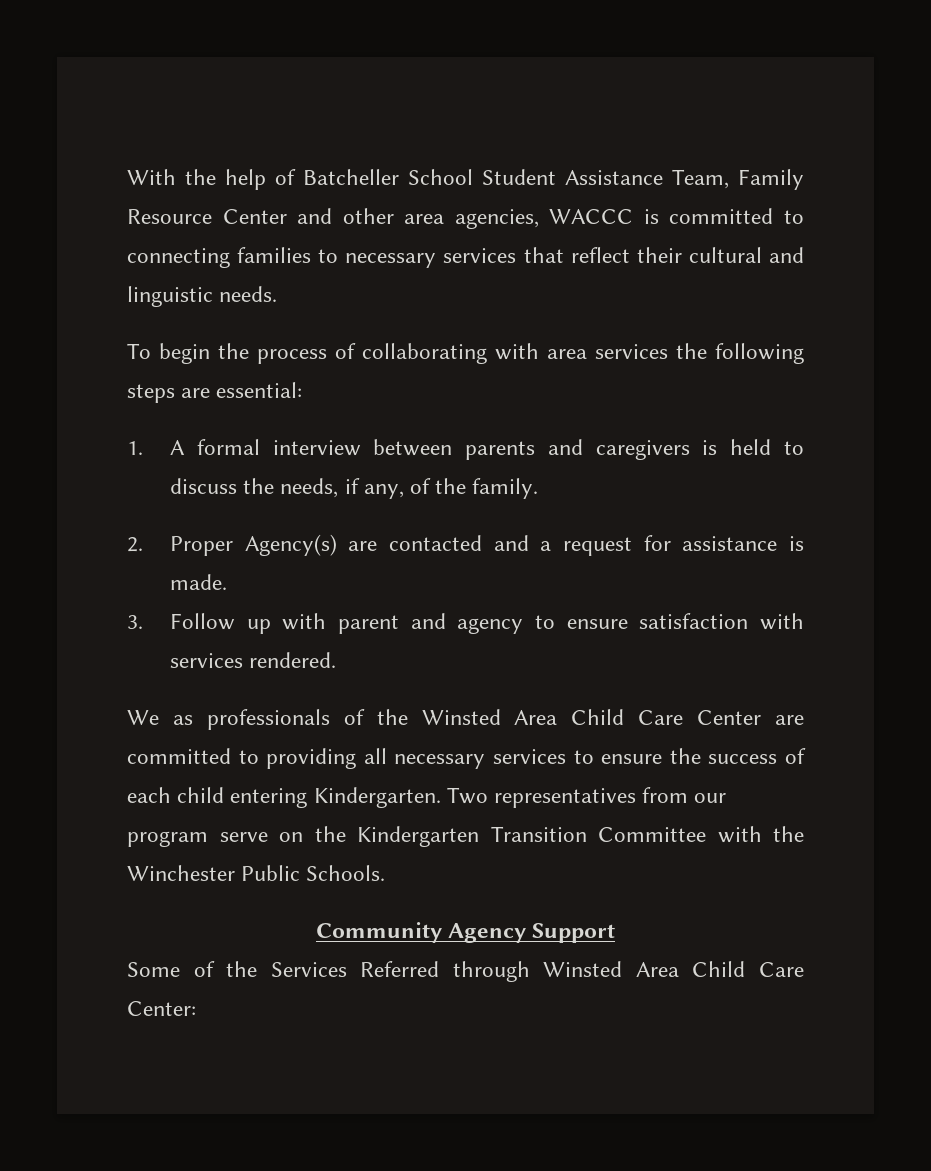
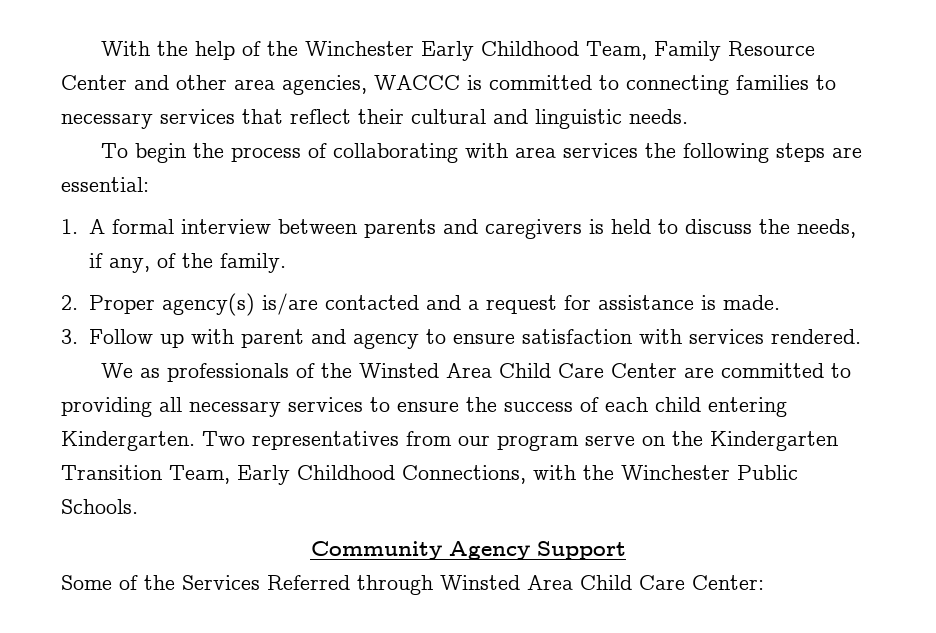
[303,169,663,185] Batcheller School Student Assistance -> [267,41,580,61] the Winchester Early Childhood
[244,534,378,556] Agency(s) are -> [161,293,318,316] agency(s) is/are
[598,827,706,842] Committee -> [169,465,526,485] Team, Early Childhood Connections,

